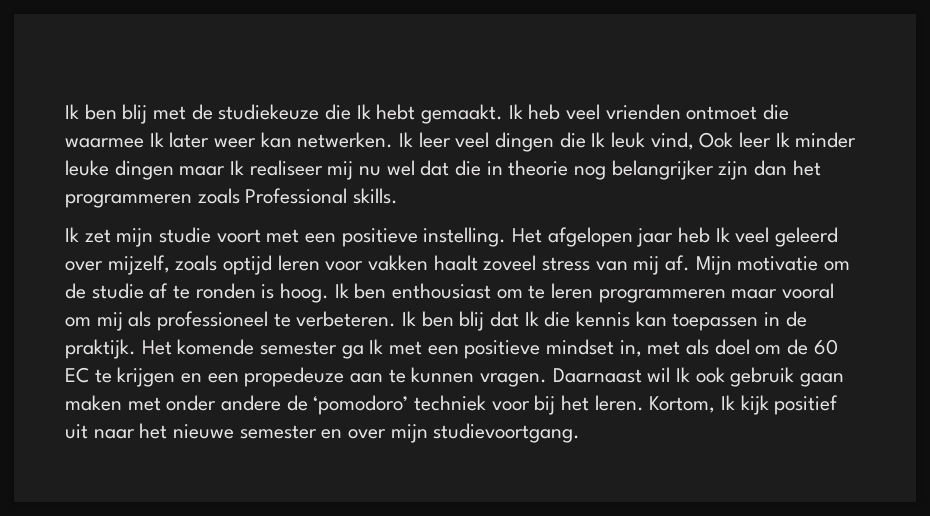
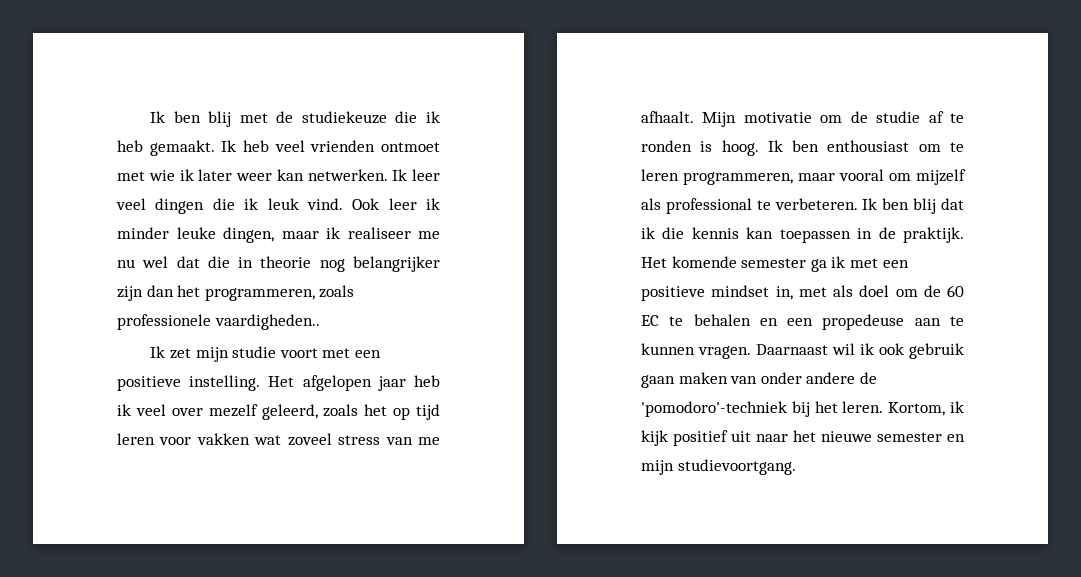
[356,104,416,120] Ik hebt -> [426,111,440,123] [117,140,143,152] ik heb
[763,104,790,120] [65,132,164,148] die waarmee Ik -> [117,169,194,181] met wie ik
[591,132,694,150] Ik leuk vind, -> [244,198,343,210] ik leuk vind.
[775,132,790,147] Ik -> [426,198,440,210] ik
[114,160,354,180] dingen maar Ik realiseer mij -> [223,227,440,243] dingen, maar ik realiseer me
[65,188,399,208] programmeren zoals Professional skills. -> [204,285,355,301] [117,314,320,330] programmeren, zoals professionele vaardigheden..
[715,227,839,247] [65,255,273,275] Ik veel geleerd over mijzelf, zoals optijd -> [117,404,440,420] ik veel over mezelf geleerd, zoals het op tijd
[433,255,478,271] haalt -> [254,435,282,445] wat
[633,255,691,275] mij af. -> [418,437,440,445] [641,111,694,123] me afhaalt.
[598,289,726,303] programmeren -> [683,172,793,185] programmeren,
[96,311,269,331] mij als professioneel -> [916,169,966,185] [641,198,752,214] mijzelf als professional
[524,311,539,326] Ik -> [641,227,655,239] ik
[369,339,384,354] Ik -> [831,256,846,268] ik
[117,367,176,387] krijgen -> [693,314,751,326] behalen
[244,367,345,387] propedeuze -> [822,314,905,330] propedeuse
[676,367,691,382] Ik -> [860,343,874,355] ik
[127,397,161,411] met -> [730,376,758,384] van
[313,395,530,415] ‘pomodoro’ techniek voor -> [641,401,787,417] 'pomodoro'-techniek
[721,395,736,410] Ik -> [950,401,964,413] ik
[348,429,387,439] over -> (965, 438) none

